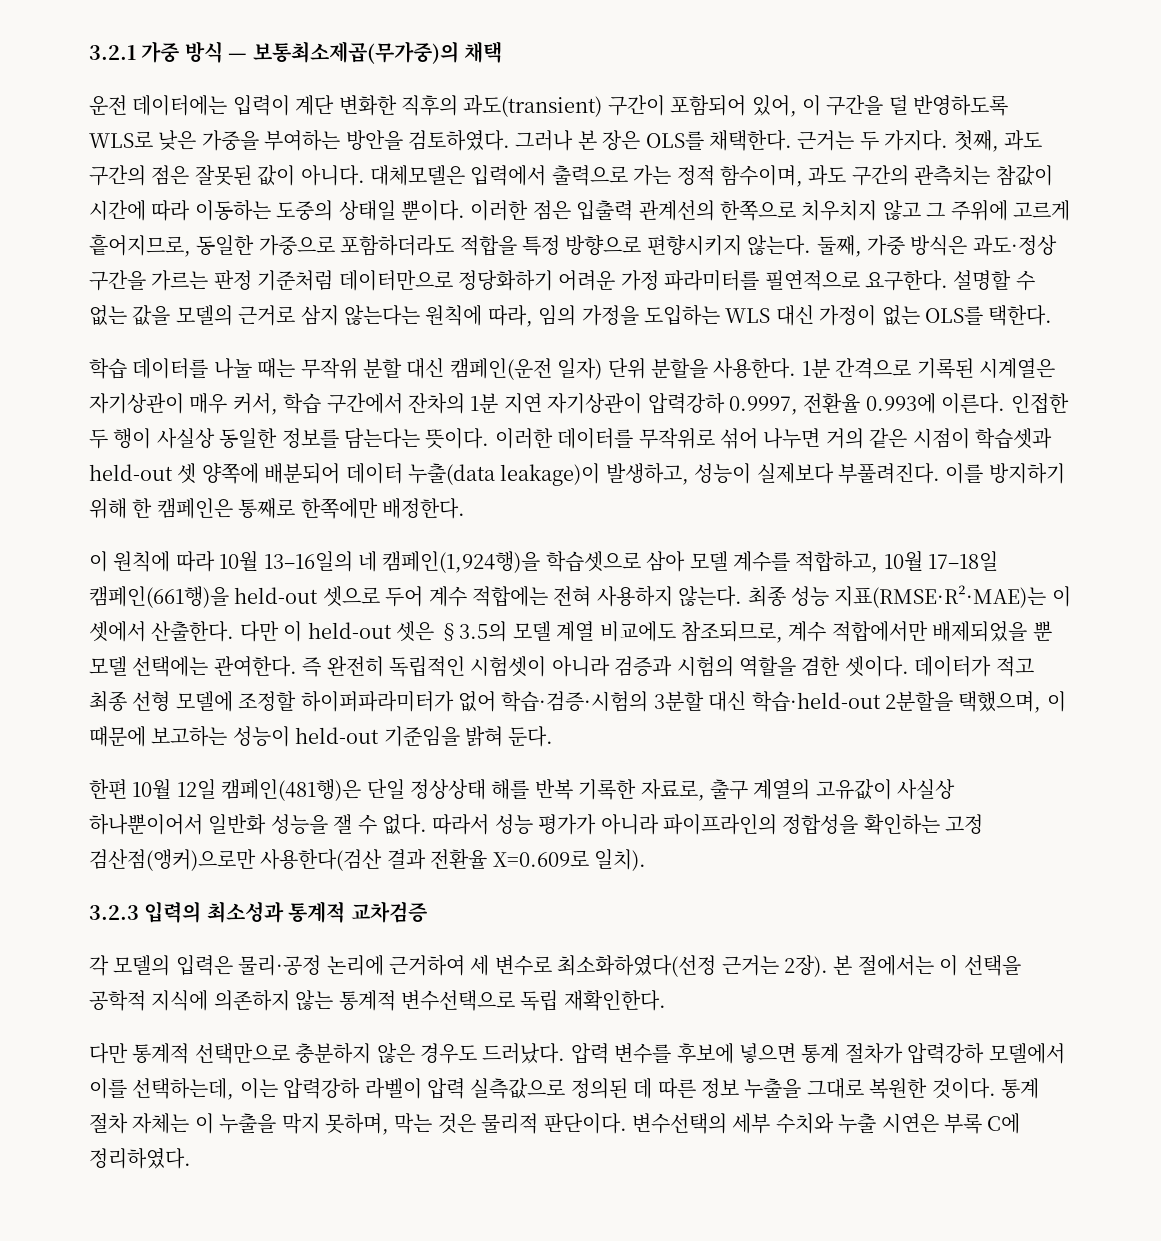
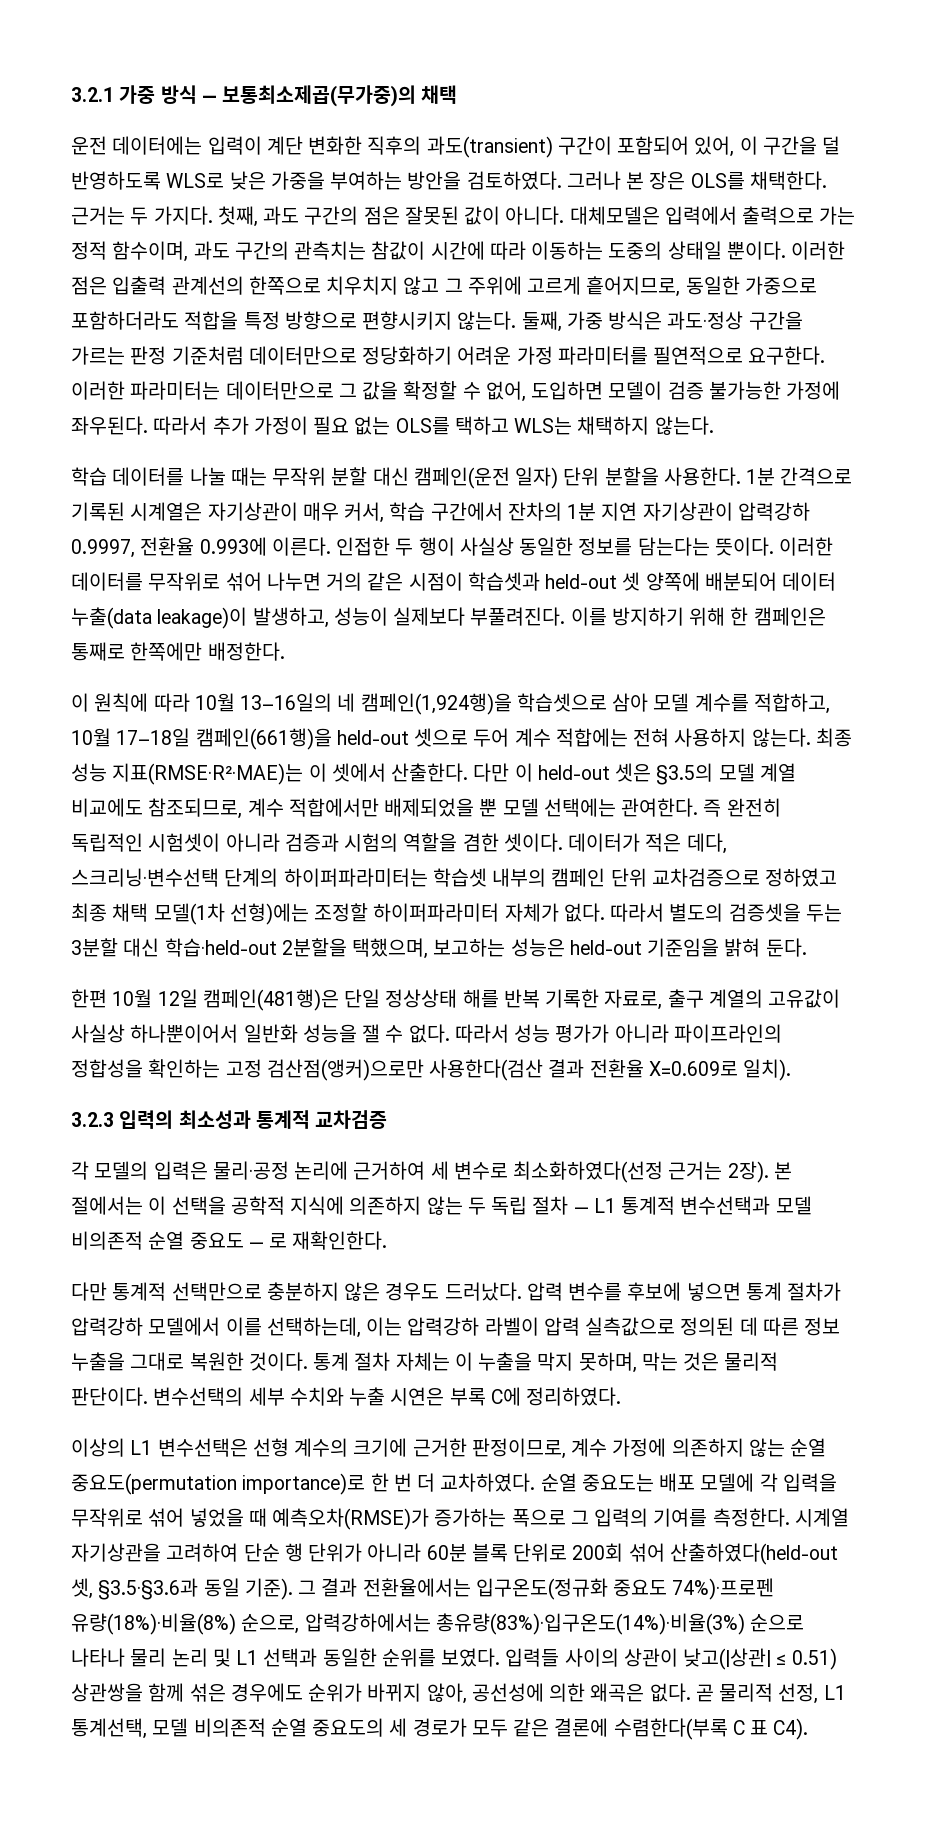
[953,270,1035,291] [89,305,1053,327] 설명할 수 없는 값을 모델의 근거로 삼지 않는다는 원칙에 따라, 임의 가정을 도입하는 WLS 대신 가정이 없는 OLS를 택한다. -> [71,381,841,402] [71,416,714,435] 이러한 파라미터는 데이터만으로 그 값을 확정할 수 없어, 도입하면 모델이 검증 불가능한 가정에 좌우된다. 따라서 추가 가정이 필요 없는 OLS를 택하고 WLS는 채택하지 않는다.
[995,656,1034,677] [89,691,649,712] 적고 최종 선형 모델에 조정할 하이퍼파라미터가 없어 학습·검증·시험의 -> [645,833,727,854] [71,868,838,887] [71,903,842,925] 적은 데다, 스크리닝·변수선택 단계의 하이퍼파라미터는 학습셋 내부의 캠페인 단위 교차검증으로 정하였고 최종 채택 모델(1차 선형)에는 조정할 하이퍼파라미터 자체가 없다. 따라서 별도의 검증셋을 두는
[1046,691,1066,712] [89,726,290,747] 이 때문에 보고하는 성능이 -> [433,938,565,957] 보고하는 성능은
[338,990,559,1011] 통계적 변수선택으로 독립 -> [467,1196,812,1215] [71,1231,288,1250] 두 독립 절차 — L1 통계적 변수선택과 모델 비의존적 순열 중요도 — 로
(191, 1158) none -> [71,1438,827,1459] [71,1473,837,1495] [71,1508,849,1530] [71,1543,838,1565] [71,1578,775,1600] [71,1613,805,1635] [71,1648,837,1670] [71,1683,846,1704] [71,1718,809,1740] // 이상의 L1 변수선택은 선형 계수의 크기에 근거한 판정이므로, 계수 가정에 의존하지 않는 순열 중요도(permutation importance)로 한 번 더 교차하였다. 순열 중요도는 배포 모델에 각 입력을 무작위로 섞어 넣었을 때 예측오차(RMSE)가 증가하는 폭으로 그 입력의 기여를 측정한다. 시계열 자기상관을 고려하여 단순 행 단위가 아니라 60분 블록 단위로 200회 섞어 산출하였다(held-out 셋, §3.5·§3.6과 동일 기준). 그 결과 전환율에서는 입구온도(정규화 중요도 74%)·프로펜 유량(18%)·비율(8%) 순으로, 압력강하에서는 총유량(83%)·입구온도(14%)·비율(3%) 순으로 나타나 물리 논리 및 L1 선택과 동일한 순위를 보였다. 입력들 사이의 상관이 낮고(|상관| ≤ 0.51) 상관쌍을 함께 섞은 경우에도 순위가 바뀌지 않아, 공선성에 의한 왜곡은 없다. 곧 물리적 선정, L1 통계선택, 모델 비의존적 순열 중요도의 세 경로가 모두 같은 결론에 수렴한다(부록 C 표 C4).

